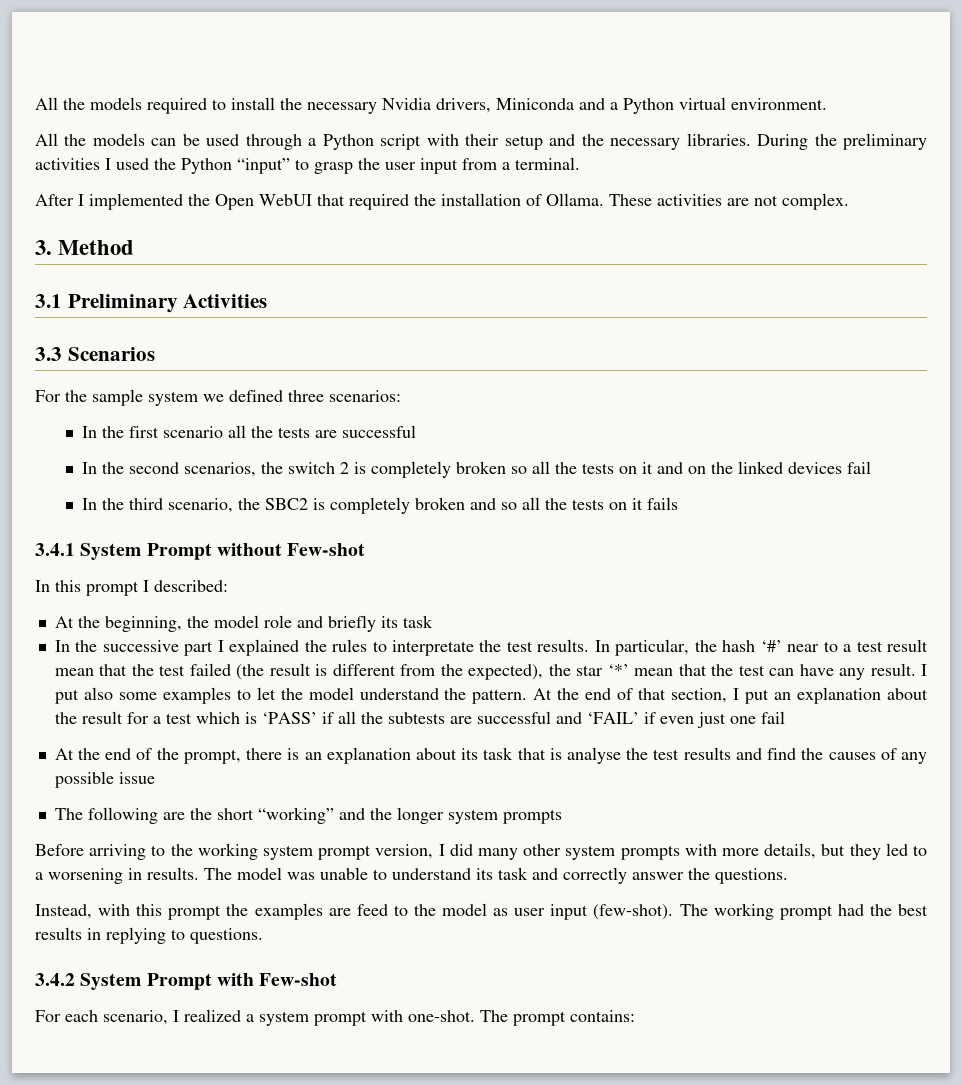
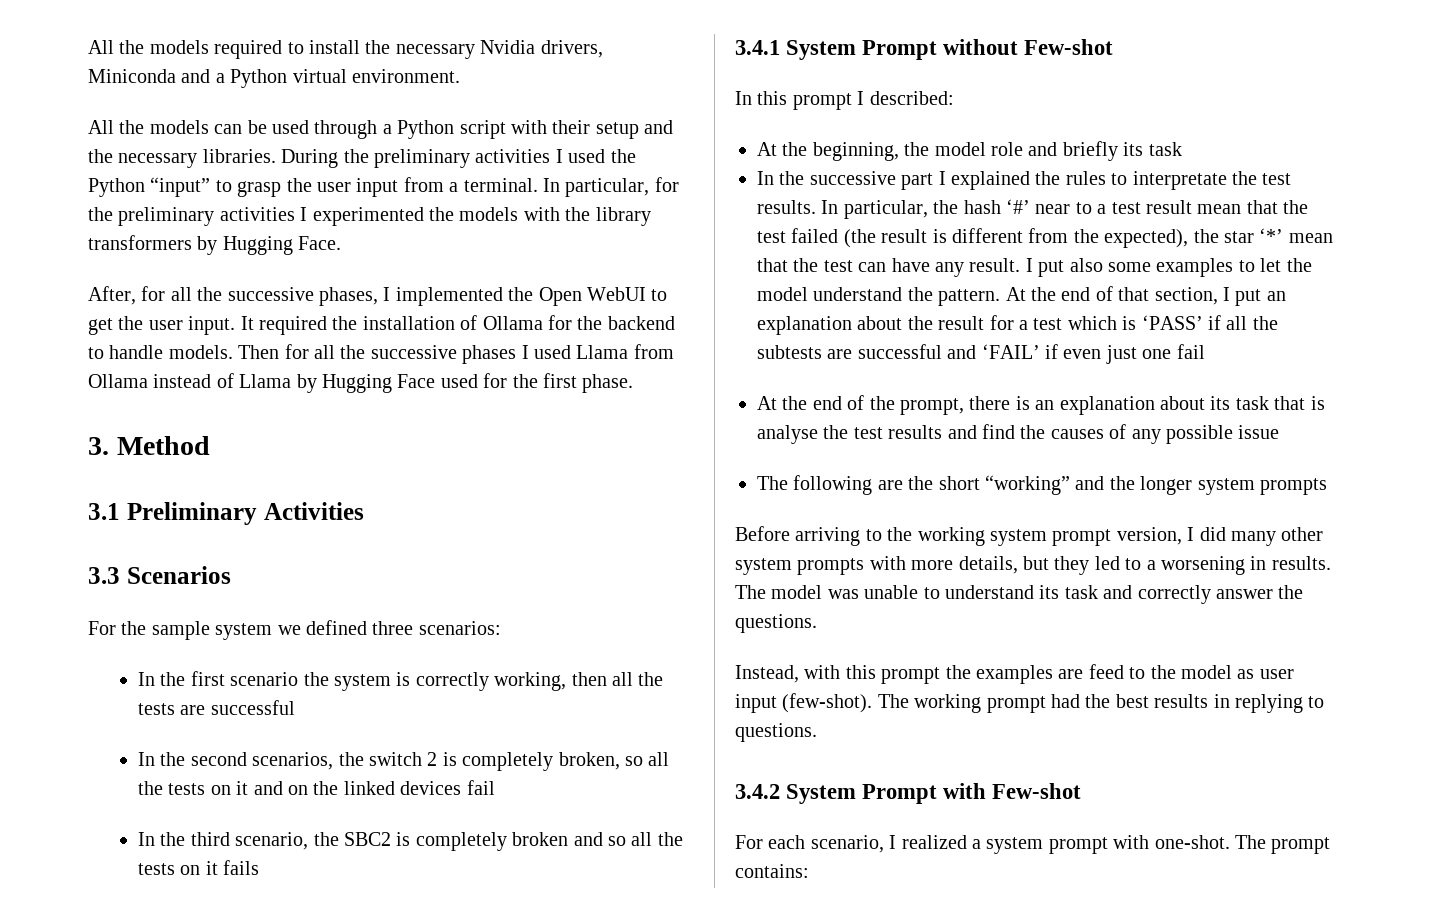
[35,194,74,206] // After -> [542,177,679,197] [88,207,651,226] [88,235,342,255] [88,286,378,306] In particular, for the preliminary activities I experimented the models with the library transformers by Hugging Face. // After, for all the successive phases,
[317,193,849,210] that required the installation of Ollama. These activities are not complex. -> [651,289,668,301] [88,315,675,335] [88,344,674,364] [88,373,634,393] to get the user input. It required the installation of Ollama for the backend to handle models. Then for all the successive phases I used Llama from Ollama instead of Llama by Hugging Face used for the first phase.
(224, 432) none -> [303,672,607,691] the system is correctly working, then
[456,461,507,474] broken -> [558,752,620,770] broken,

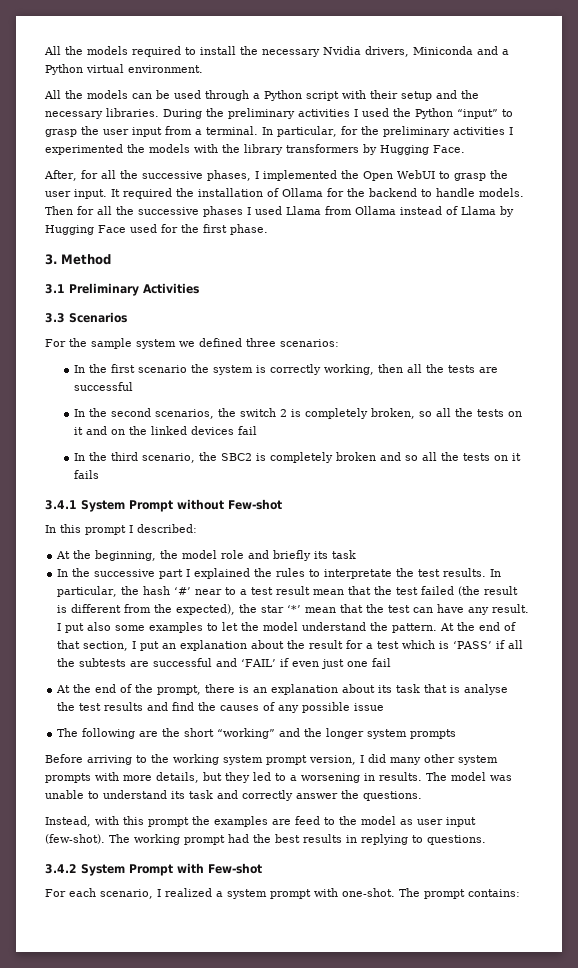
[88,318,113,335] get -> [453,173,486,181] grasp

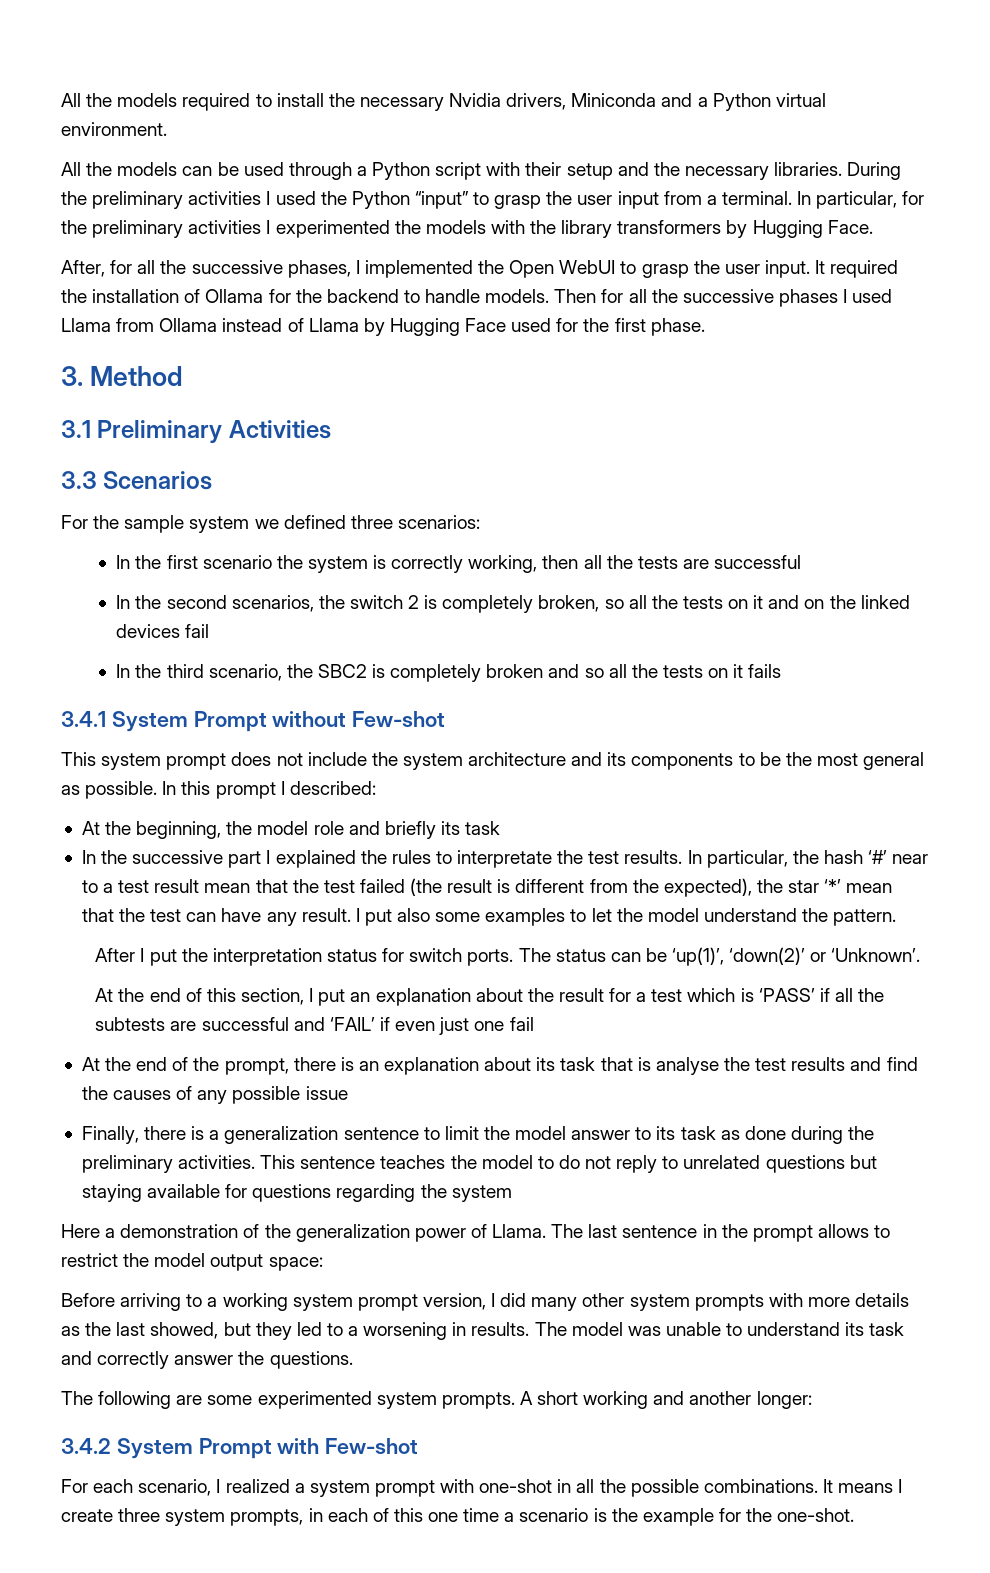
(282, 504) none -> [61,752,925,770] [61,781,158,799] This system prompt does not include the system architecture and its components to be the most general as possible.
[440,622,517,631] [57,640,81,649] At the end of that -> [95,947,921,966] [95,988,236,1002] // After I put the interpretation status for switch ports. The status can be ‘up(1)’, ‘down(2)’ or ‘Unknown’. // At the end of this
[57,728,457,739] The following are the short “working” and the longer system prompts -> [81,1126,875,1144] [81,1155,877,1173] [81,1184,512,1202] [61,1224,891,1242] [61,1253,323,1271] Finally, there is a generalization sentence to limit the model answer to its task as done during the preliminary activities. This sentence teaches the model to do not reply to unrelated questions but staying available for questions regarding the system // Here a demonstration of the generalization power of Llama. The last sentence in the prompt allows to restrict the model output space:
[151,754,169,763] the -> [207,1297,218,1307] a
[156,772,199,783] details, -> [855,1293,910,1307] [61,1322,219,1339] details as the last showed,
[45,816,476,827] [45,834,486,845] Instead, with this prompt the examples are feed to the model as user input (few-shot). The working prompt had the best results in replying to questions. -> [61,1391,812,1409] The following are some experimented system prompts. A short working and another longer:
[342,888,520,899] one-shot. The prompt contains: -> [479,1479,903,1497] [61,1508,855,1526] one-shot in all the possible combinations. It means I create three system prompts, in each of this one time a scenario is the example for the one-shot.

